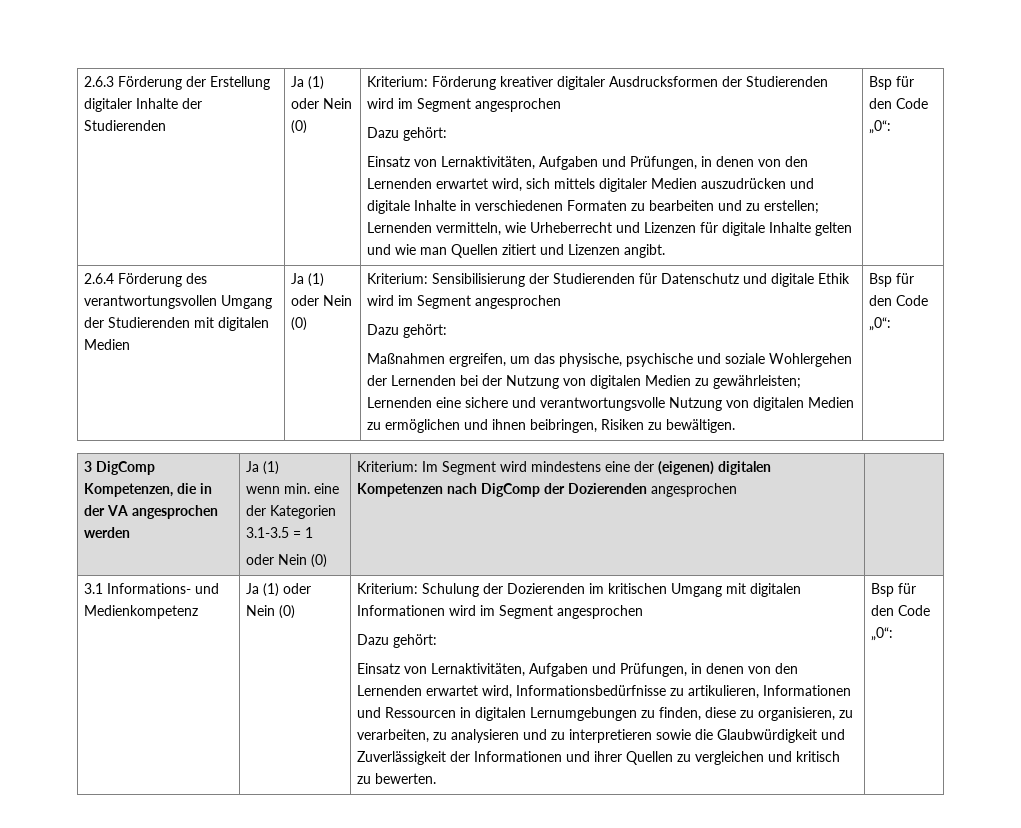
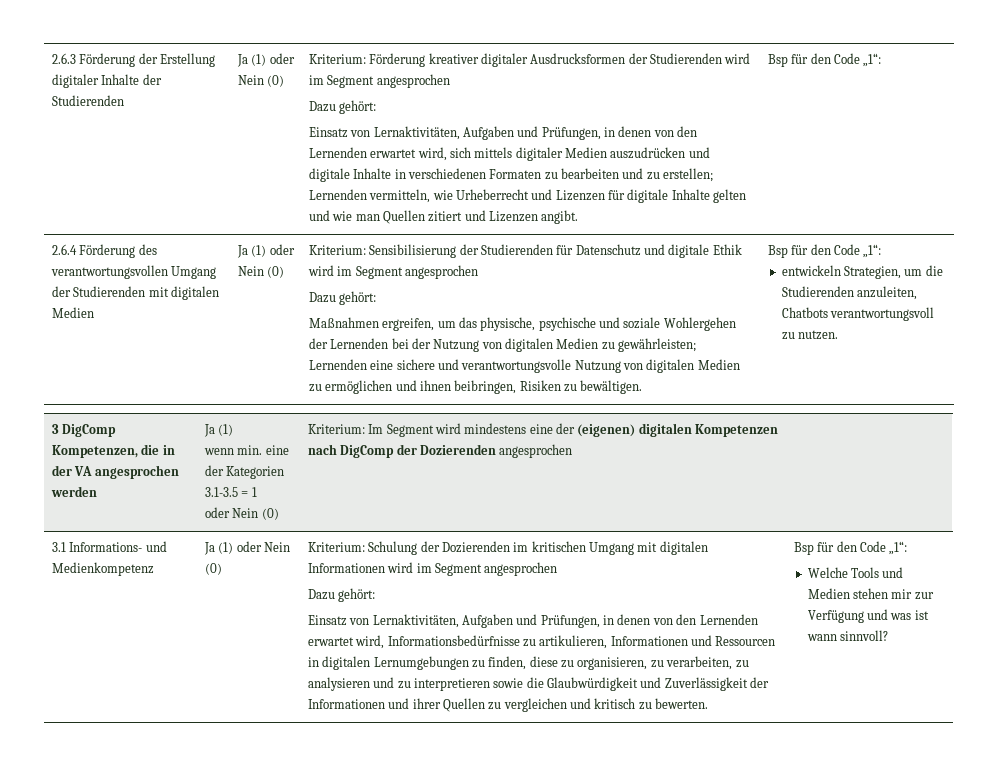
[869,120,892,134] „0“: -> [863,53,882,67] „1“:
[869,317,892,331] „0“: -> [863,244,882,258] [781,265,943,279] [781,286,917,300] [781,307,934,321] [781,330,838,340] „1“: // entwickeln Strategien, um die Studierenden anzuleiten, Chatbots verantwortungsvoll zu nutzen.
[871,627,894,641] „0“: -> [889,541,908,555] [807,567,904,578] [807,588,934,600] [807,609,929,623] [806,630,888,641] „1“: // Welche Tools und Medien stehen mir zur Verfügung und was ist wann sinnvoll?

